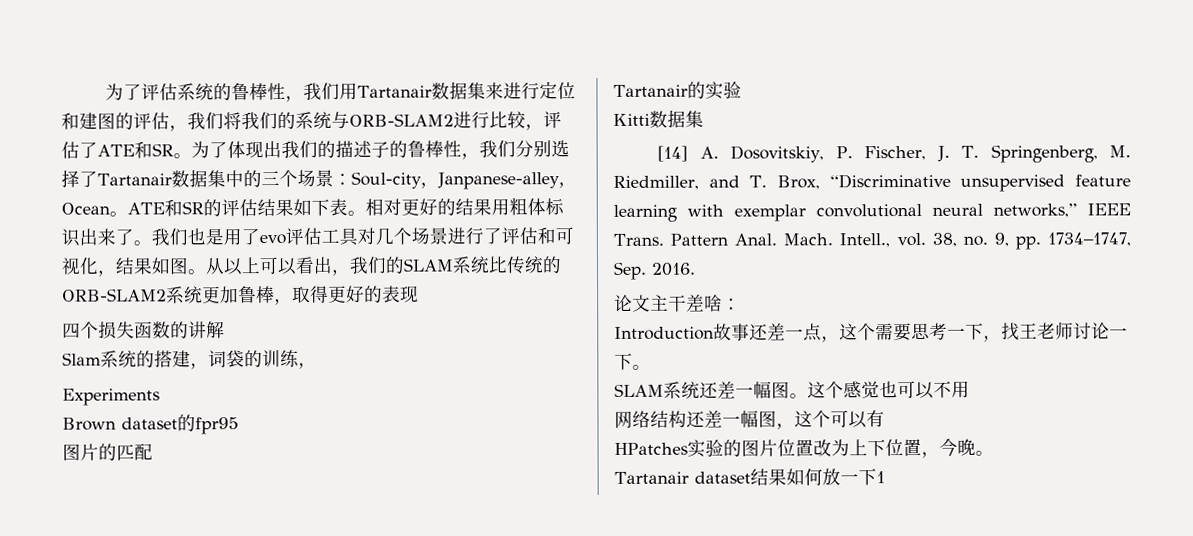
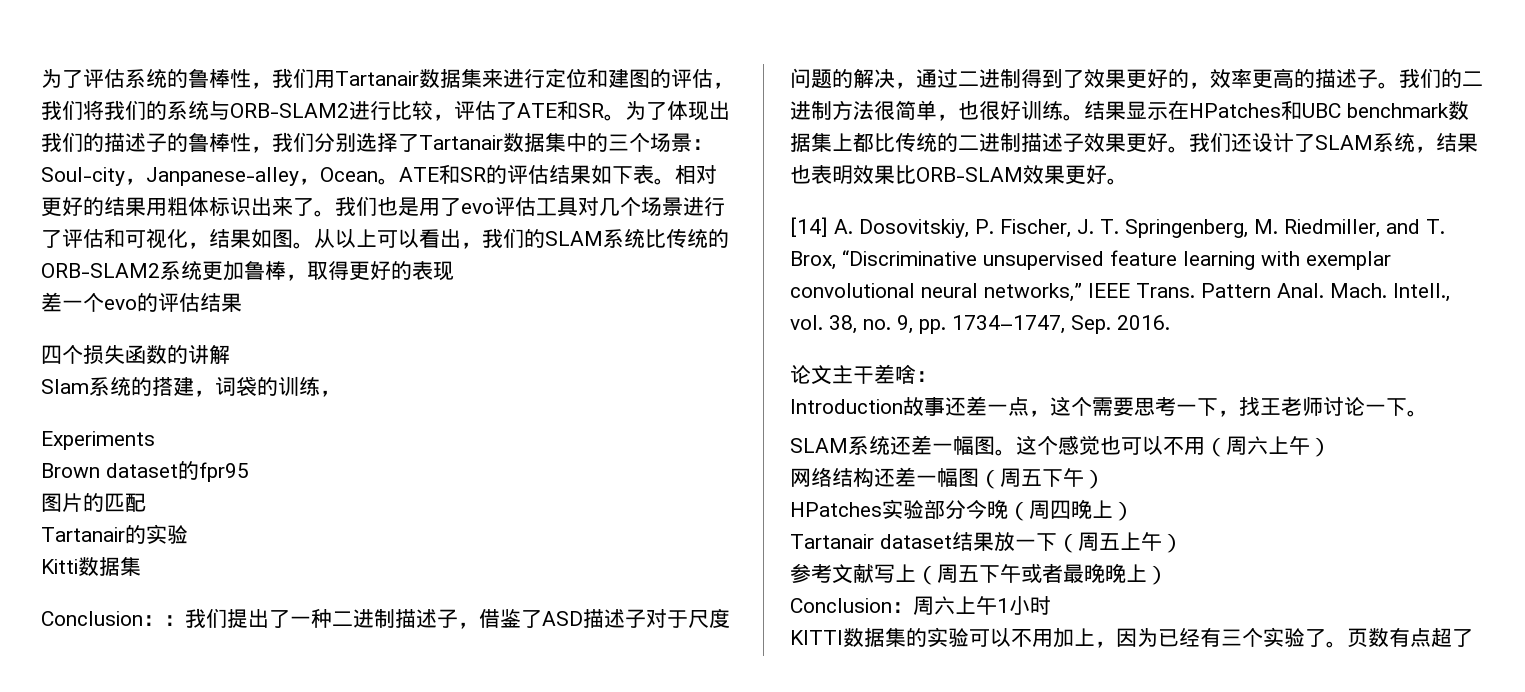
(419, 294) none -> [41,292,242,312] // 差一个evo的评估结果
(704, 119) none -> [41,608,730,629] [790,68,1483,89] [790,100,1469,121] [790,132,1478,153] [790,165,1128,185] // Conclusion：：我们提出了一种二进制描述子，借鉴了ASD描述子对于尺度问题的解决，通过二进制得到了效果更好的，效率更高的描述子。我们的二进制方法很简单，也很好训练。结果显示在HPatches和UBC benchmark数据集上都比传统的二进制描述子效果更好。我们还设计了SLAM系统，结果也表明效果比ORB-SLAM效果更好。
(970, 389) none -> [1205,436,1331,457] （周六上午）
[776,410,885,430] ，这个可以有 -> [979,468,1105,489] （周五下午）
[723,437,994,458] [614,468,885,486] 的图片位置改为上下位置，今晚。 // Tartanair dataset结果如何放一下1 -> [924,499,1134,521] [790,532,1183,553] [790,563,1168,585] [790,596,1051,615] [790,627,1473,648] 部分今晚（周四晚上） // Tartanair dataset结果放一下（周五上午） // 参考文献写上（周五下午或者最晚晚上） // Conclusion：周六上午1小时 // KITTI数据集的实验可以不用加上，因为已经有三个实验了。页数有点超了

